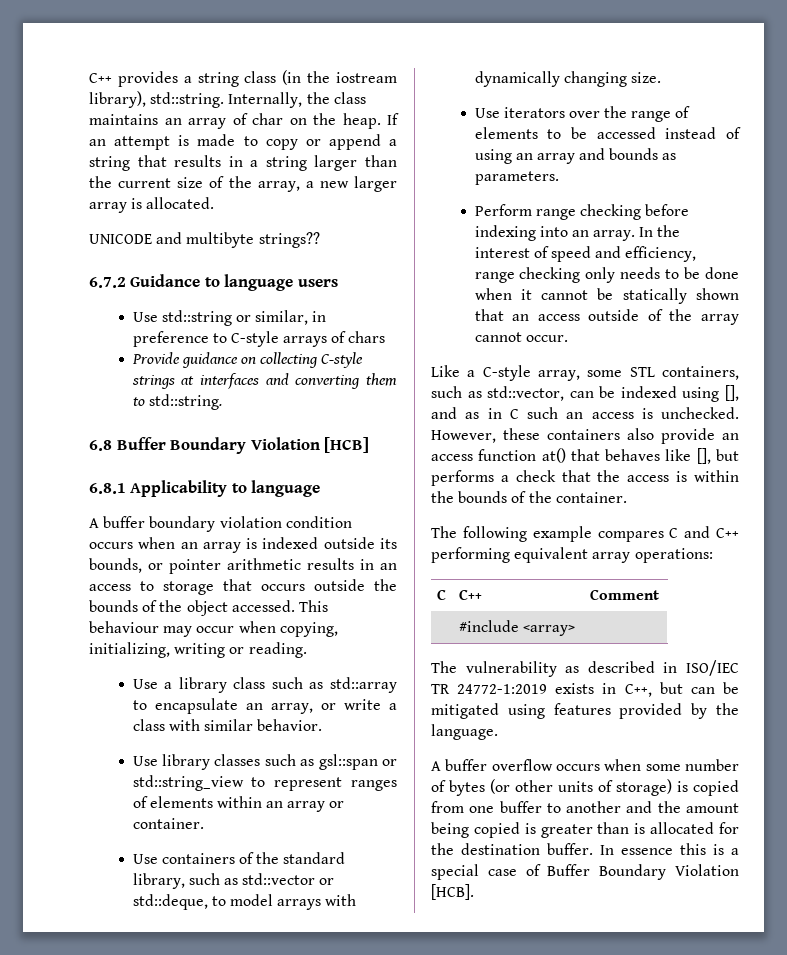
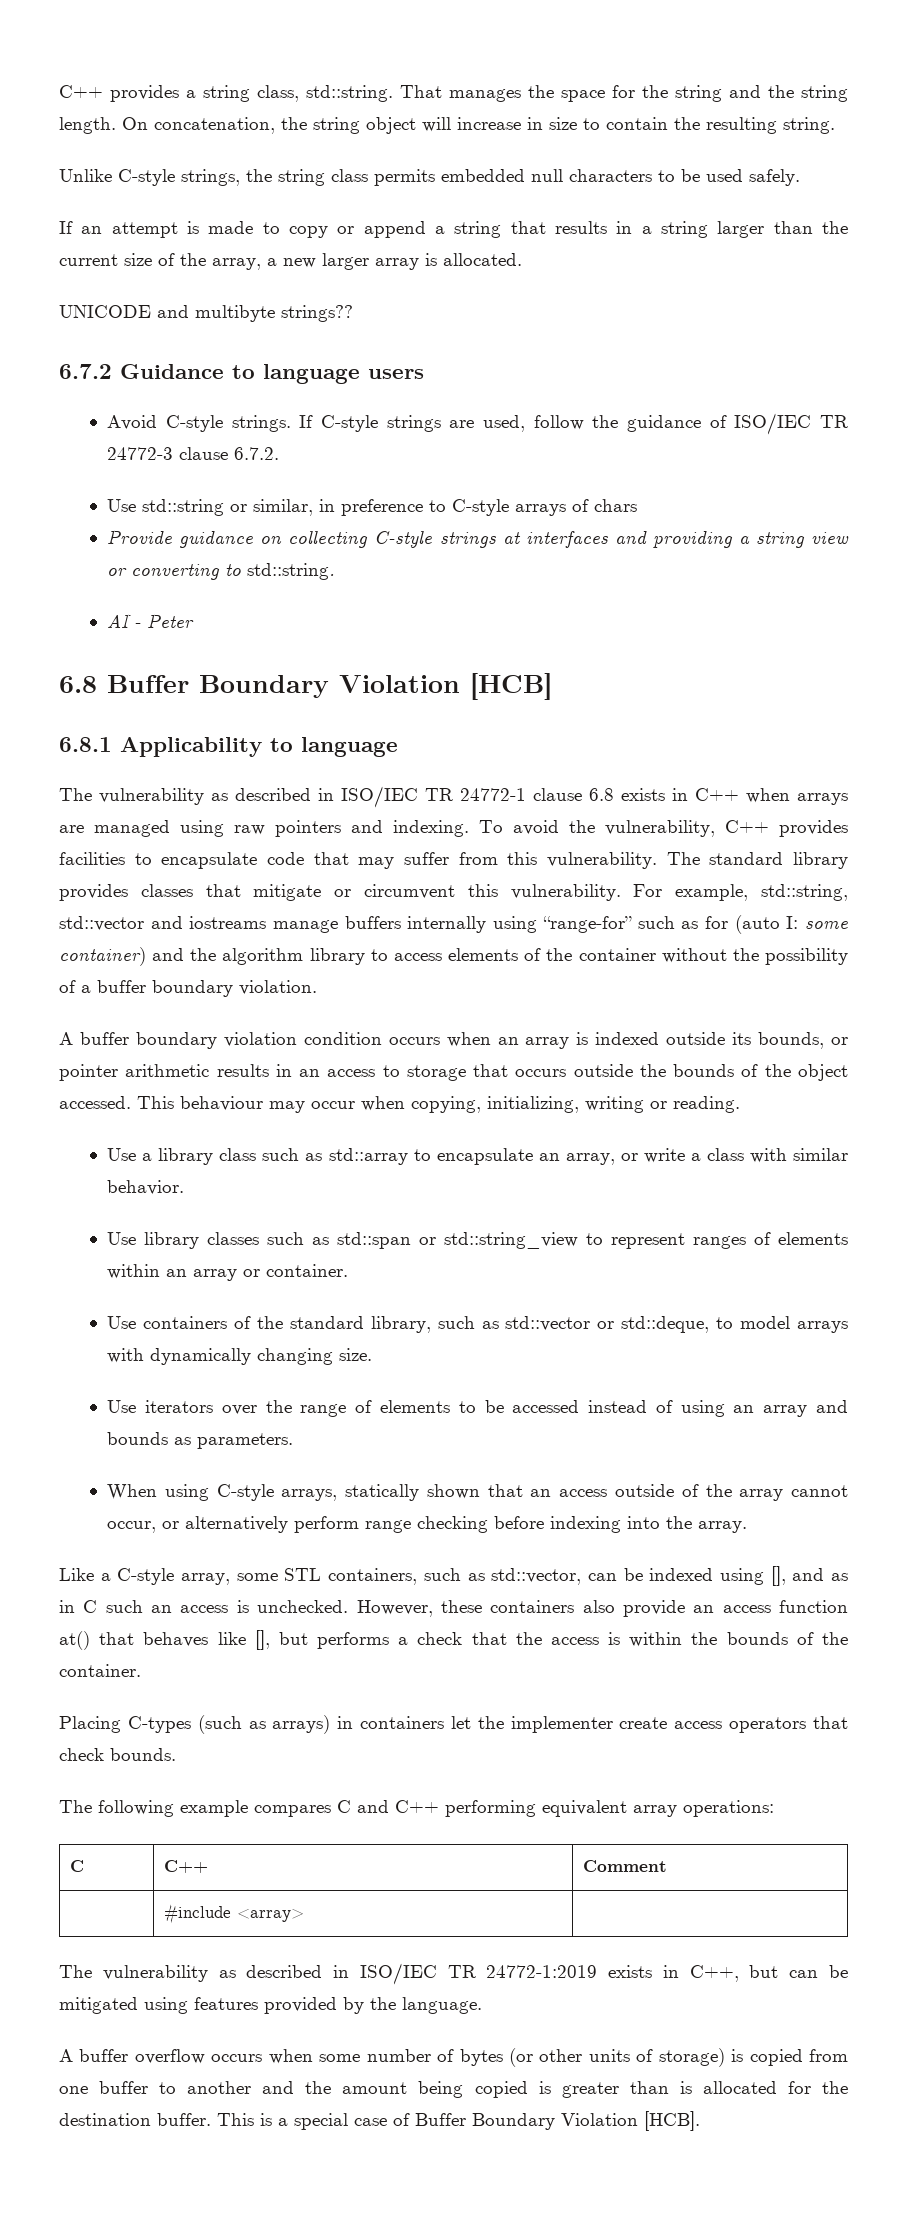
[244,70,397,85] [89,91,366,108] [89,113,381,129] class (in the iostream library), std::string. Internally, the class maintains an array of char on the heap. -> [257,85,848,102] [59,117,835,134] [59,169,800,186] class, std::string. That manages the space for the string and the string length. On concatenation, the string object will increase in size to contain the resulting string. // Unlike C-style strings, the string class permits embedded null characters to be used safely. //
(338, 283) none -> [107,413,848,435] [107,447,280,460] // Avoid C-style strings. If C-style strings are used, follow the guidance of ISO/IEC TR 24772-3 clause 6.7.2.
[295,373,397,389] converting them -> [652,531,850,548] [107,564,221,580] providing a string view or converting
(222, 402) none -> [107,614,195,628] // AI - Peter
(321, 488) none -> [59,786,848,808] [59,820,848,837] [59,852,848,869] [59,884,848,901] [59,915,849,934] [59,947,848,966] [59,980,317,997] // The vulnerability as described in ISO/IEC TR 24772-1 clause 6.8 exists in C++ when arrays are managed using raw pointers and indexing. To avoid the vulnerability, C++ provides facilities to encapsulate code that may suffer from this vulnerability. The standard library provides classes that mitigate or circumvent this vulnerability. For example, std::string, std::vector and iostreams manage buffers internally using “range-for” such as for (auto I: some container) and the algorithm library to access elements of the container without the possibility of a buffer boundary violation.
[318,754,378,770] gsl::span -> [337,1232,412,1249] std::span
[474,204,690,220] [474,225,681,241] [474,246,697,262] [474,267,739,283] [474,288,614,300] Perform range checking before indexing into an array. In the interest of speed and efficiency, range checking only needs to be done when it cannot be -> [107,1484,338,1501] When using C-style arrays,
[525,335,568,342] occur. -> [107,1516,748,1533] occur, or alternatively perform range checking before indexing into the array.
(627, 497) none -> [59,1715,848,1734] [59,1748,176,1761] // Placing C-types (such as arrays) in containers let the implementer create access operators that check bounds.
[600,843,706,855] In essence this -> [217,2113,254,2126] This

